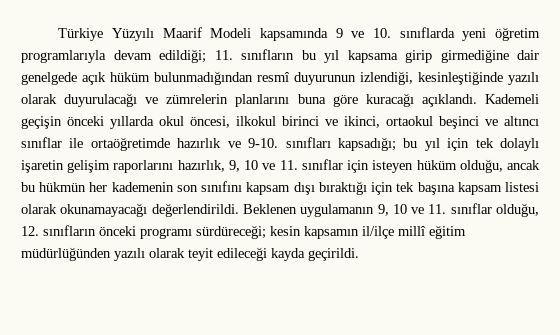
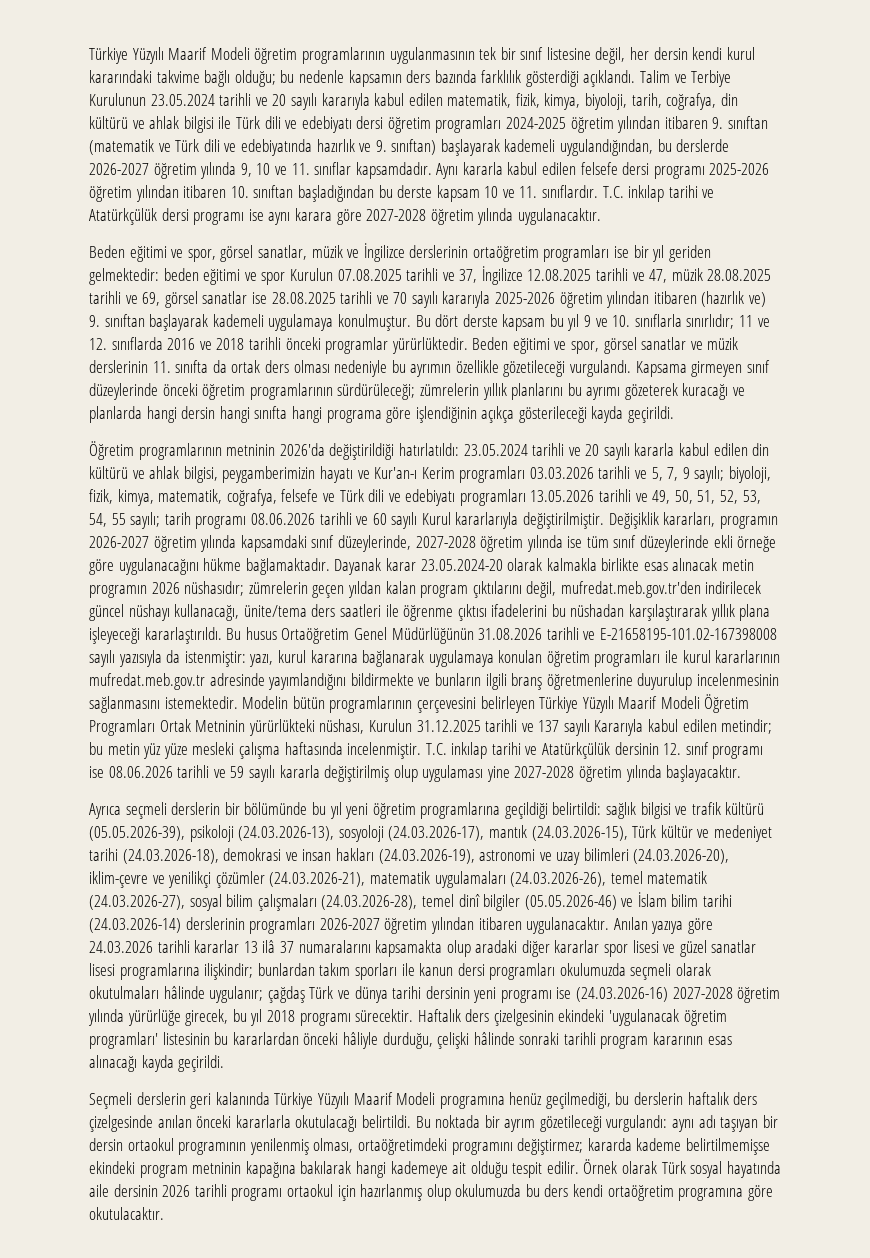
[58,27,540,41] [21,49,539,63] [21,71,539,85] [21,93,539,107] [21,116,539,129] [21,137,539,151] [21,159,540,173] [21,181,539,195] [21,203,539,217] [21,225,466,239] [21,247,359,261] Türkiye Yüzyılı Maarif Modeli kapsamında 9 ve 10. sınıflarda yeni öğretim programlarıyla devam edildiği; 11. sınıfların bu yıl kapsama girip girmediğine dair genelgede açık hüküm bulunmadığından resmî duyurunun izlendiği, kesinleştiğinde yazılı olarak duyurulacağı ve zümrelerin planlarını buna göre kuracağı açıklandı. Kademeli geçişin önceki yıllarda okul öncesi, ilkokul birinci ve ikinci, ortaokul beşinci ve altıncı sınıflar ile ortaöğretimde hazırlık ve 9-10. sınıfları kapsadığı; bu yıl için tek dolaylı işaretin gelişim raporlarını hazırlık, 9, 10 ve 11. sınıflar için isteyen hüküm olduğu, ancak bu hükmün her kademenin son sınıfını kapsam dışı bıraktığı için tek başına kapsam listesi olarak okunamayacağı değerlendirildi. Beklenen uygulamanın 9, 10 ve 11. sınıflar olduğu, 12. sınıfların önceki programı sürdüreceği; kesin kapsamın il/ilçe millî eğitim müdürlüğünden yazılı olarak teyit edileceği kayda geçirildi. -> [89,47,755,64] [89,70,732,87] [89,93,738,110] [89,116,769,133] [89,139,730,156] [89,162,770,179] [89,185,715,202] [89,208,601,225] [89,243,711,262] [89,266,772,285] [89,291,767,308] [89,314,770,331] [89,337,739,354] [89,360,770,377] [89,383,746,400] [89,406,675,423] [89,441,770,460] [89,466,772,483] [89,489,761,506] [89,512,778,529] [89,535,777,552] [89,558,755,575] [89,581,762,598] [89,604,771,621] [89,627,777,644] [89,650,781,667] [89,673,779,690] [89,694,750,713] [89,719,773,736] [89,742,764,759] [89,765,742,782] [89,802,765,819] [89,825,772,842] [89,848,730,865] [89,871,708,888] [89,892,733,911] [89,917,713,934] [89,940,757,957] [89,963,712,980] [89,986,781,1003] [88,1009,727,1026] [89,1032,732,1049] [89,1055,225,1072] [89,1092,758,1109] [89,1115,778,1132] [89,1138,770,1155] [89,1159,781,1178] [89,1184,773,1201] [89,1207,164,1220] Türkiye Yüzyılı Maarif Modeli öğretim programlarının uygulanmasının tek bir sınıf listesine değil, her dersin kendi kurul kararındaki takvime bağlı olduğu; bu nedenle kapsamın ders bazında farklılık gösterdiği açıklandı. Talim ve Terbiye Kurulunun 23.05.2024 tarihli ve 20 sayılı kararıyla kabul edilen matematik, fizik, kimya, biyoloji, tarih, coğrafya, din kültürü ve ahlak bilgisi ile Türk dili ve edebiyatı dersi öğretim programları 2024-2025 öğretim yılından itibaren 9. sınıftan (matematik ve Türk dili ve edebiyatında hazırlık ve 9. sınıftan) başlayarak kademeli uygulandığından, bu derslerde 2026-2027 öğretim yılında 9, 10 ve 11. sınıflar kapsamdadır. Aynı kararla kabul edilen felsefe dersi programı 2025-2026 öğretim yılından itibaren 10. sınıftan başladığından bu derste kapsam 10 ve 11. sınıflardır. T.C. inkılap tarihi ve Atatürkçülük dersi programı ise aynı karara göre 2027-2028 öğretim yılında uygulanacaktır. // Beden eğitimi ve spor, görsel sanatlar, müzik ve İngilizce derslerinin ortaöğretim programları ise bir yıl geriden gelmektedir: beden eğitimi ve spor Kurulun 07.08.2025 tarihli ve 37, İngilizce 12.08.2025 tarihli ve 47, müzik 28.08.2025 tarihli ve 69, görsel sanatlar ise 28.08.2025 tarihli ve 70 sayılı kararıyla 2025-2026 öğretim yılından itibaren (hazırlık ve) 9. sınıftan başlayarak kademeli uygulamaya konulmuştur. Bu dört derste kapsam bu yıl 9 ve 10. sınıflarla sınırlıdır; 11 ve 12. sınıflarda 2016 ve 2018 tarihli önceki programlar yürürlüktedir. Beden eğitimi ve spor, görsel sanatlar ve müzik derslerinin 11. sınıfta da ortak ders olması nedeniyle bu ayrımın özellikle gözetileceği vurgulandı. Kapsama girmeyen sınıf düzeylerinde önceki öğretim programlarının sürdürüleceği; zümrelerin yıllık planlarını bu ayrımı gözeterek kuracağı ve planlarda hangi dersin hangi sınıfta hangi programa göre işlendiğinin açıkça gösterileceği kayda geçirildi. // Öğretim programlarının metninin 2026'da değiştirildiği hatırlatıldı: 23.05.2024 tarihli ve 20 sayılı kararla kabul edilen din kültürü ve ahlak bilgisi, peygamberimizin hayatı ve Kur'an-ı Kerim programları 03.03.2026 tarihli ve 5, 7, 9 sayılı; biyoloji, fizik, kimya, matematik, coğrafya, felsefe ve Türk dili ve edebiyatı programları 13.05.2026 tarihli ve 49, 50, 51, 52, 53, 54, 55 sayılı; tarih programı 08.06.2026 tarihli ve 60 sayılı Kurul kararlarıyla değiştirilmiştir. Değişiklik kararları, programın 2026-2027 öğretim yılında kapsamdaki sınıf düzeylerinde, 2027-2028 öğretim yılında ise tüm sınıf düzeylerinde ekli örneğe göre uygulanacağını hükme bağlamaktadır. Dayanak karar 23.05.2024-20 olarak kalmakla birlikte esas alınacak metin programın 2026 nüshasıdır; zümrelerin geçen yıldan kalan program çıktılarını değil, mufredat.meb.gov.tr'den indirilecek güncel nüshayı kullanacağı, ünite/tema ders saatleri ile öğrenme çıktısı ifadelerini bu nüshadan karşılaştırarak yıllık plana işleyeceği kararlaştırıldı. Bu husus Ortaöğretim Genel Müdürlüğünün 31.08.2026 tarihli ve E-21658195-101.02-167398008 sayılı yazısıyla da istenmiştir: yazı, kurul kararına bağlanarak uygulamaya konulan öğretim programları ile kurul kararlarının mufredat.meb.gov.tr adresinde yayımlandığını bildirmekte ve bunların ilgili branş öğretmenlerine duyurulup incelenmesinin sağlanmasını istemektedir. Modelin bütün programlarının çerçevesini belirleyen Türkiye Yüzyılı Maarif Modeli Öğretim Programları Ortak Metninin yürürlükteki nüshası, Kurulun 31.12.2025 tarihli ve 137 sayılı Kararıyla kabul edilen metindir; bu metin yüz yüze mesleki çalışma haftasında incelenmiştir. T.C. inkılap tarihi ve Atatürkçülük dersinin 12. sınıf programı ise 08.06.2026 tarihli ve 59 sayılı kararla değiştirilmiş olup uygulaması yine 2027-2028 öğretim yılında başlayacaktır. // Ayrıca seçmeli derslerin bir bölümünde bu yıl yeni öğretim programlarına geçildiği belirtildi: sağlık bilgisi ve trafik kültürü (05.05.2026-39), psikoloji (24.03.2026-13), sosyoloji (24.03.2026-17), mantık (24.03.2026-15), Türk kültür ve medeniyet tarihi (24.03.2026-18), demokrasi ve insan hakları (24.03.2026-19), astronomi ve uzay bilimleri (24.03.2026-20), iklim-çevre ve yenilikçi çözümler (24.03.2026-21), matematik uygulamaları (24.03.2026-26), temel matematik (24.03.2026-27), sosyal bilim çalışmaları (24.03.2026-28), temel dinî bilgiler (05.05.2026-46) ve İslam bilim tarihi (24.03.2026-14) derslerinin programları 2026-2027 öğretim yılından itibaren uygulanacaktır. Anılan yazıya göre 24.03.2026 tarihli kararlar 13 ilâ 37 numaralarını kapsamakta olup aradaki diğer kararlar spor lisesi ve güzel sanatlar lisesi programlarına ilişkindir; bunlardan takım sporları ile kanun dersi programları okulumuzda seçmeli olarak okutulmaları hâlinde uygulanır; çağdaş Türk ve dünya tarihi dersinin yeni programı ise (24.03.2026-16) 2027-2028 öğretim yılında yürürlüğe girecek, bu yıl 2018 programı sürecektir. Haftalık ders çizelgesinin ekindeki 'uygulanacak öğretim programları' listesinin bu kararlardan önceki hâliyle durduğu, çelişki hâlinde sonraki tarihli program kararının esas alınacağı kayda geçirildi. // Seçmeli derslerin geri kalanında Türkiye Yüzyılı Maarif Modeli programına henüz geçilmediği, bu derslerin haftalık ders çizelgesinde anılan önceki kararlarla okutulacağı belirtildi. Bu noktada bir ayrım gözetileceği vurgulandı: aynı adı taşıyan bir dersin ortaokul programının yenilenmiş olması, ortaöğretimdeki programını değiştirmez; kararda kademe belirtilmemişse ekindeki program metninin kapağına bakılarak hangi kademeye ait olduğu tespit edilir. Örnek olarak Türk sosyal hayatında aile dersinin 2026 tarihli programı ortaokul için hazırlanmış olup okulumuzda bu ders kendi ortaöğretim programına göre okutulacaktır.

